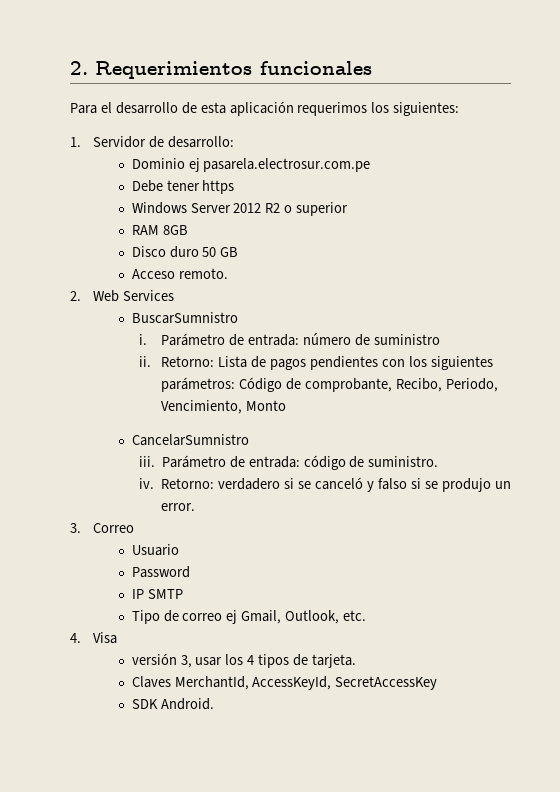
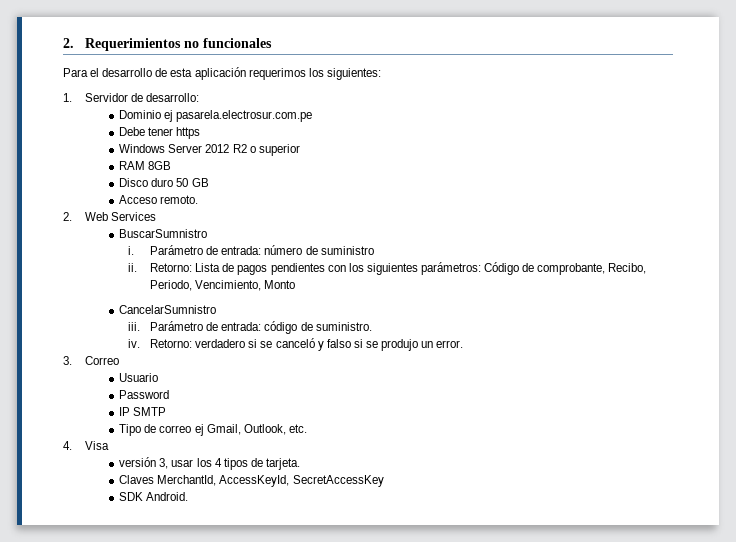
(253, 70) none -> [183,41,199,48] no

